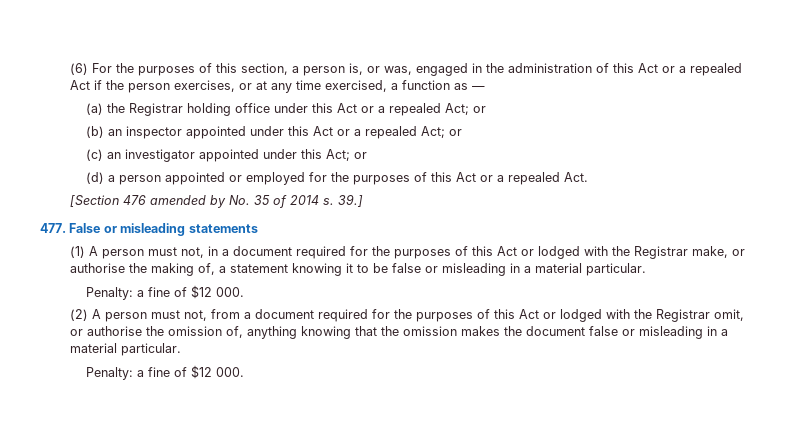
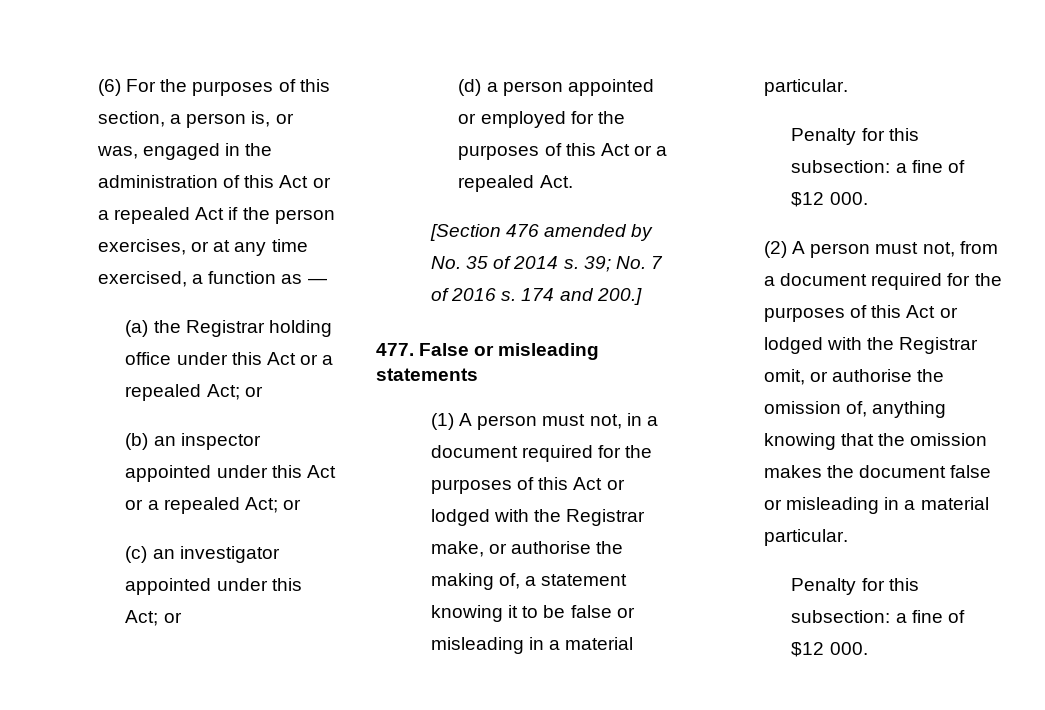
[338,194,364,207] 39.] -> [583,256,663,272] [430,288,642,305] 39; No. 7 of 2016 s. 174 and 200.]
[85,287,133,300] Penalty: -> [791,128,919,145] [791,160,891,173] Penalty for this subsection:
[85,367,133,380] Penalty: -> [791,578,919,595] [791,610,891,623] Penalty for this subsection:

